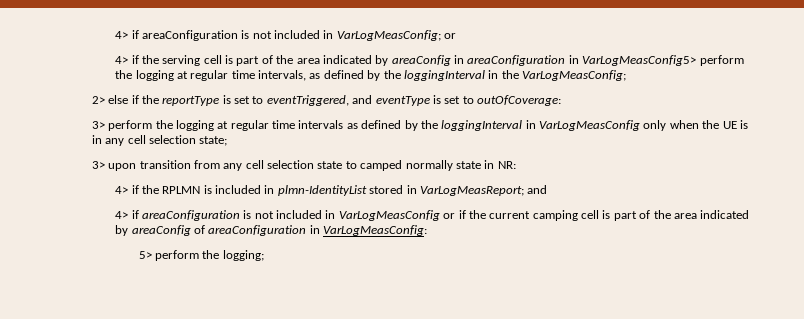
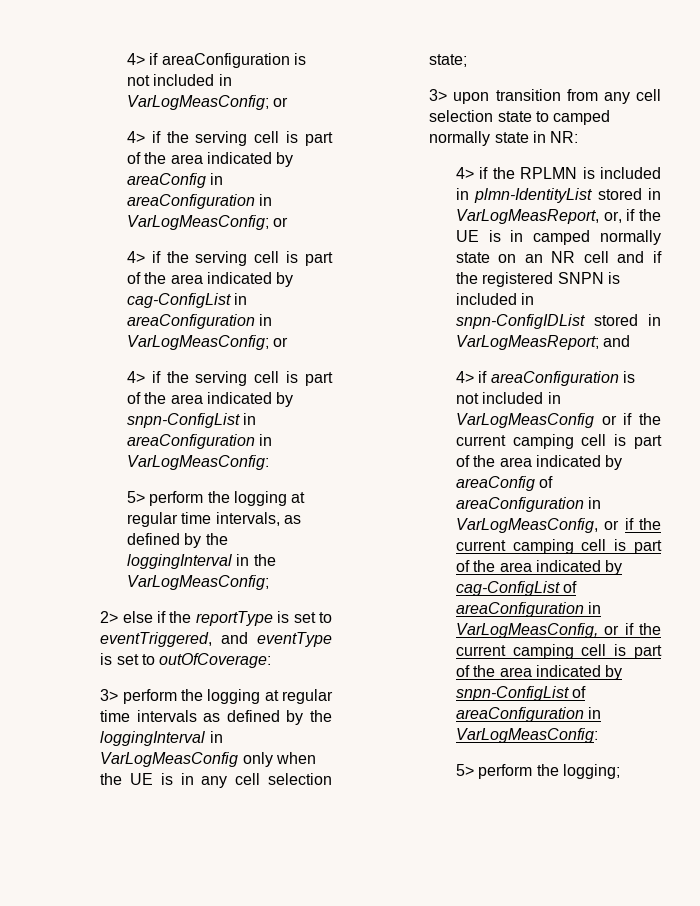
[582,55,697,66] VarLogMeasConfig5> -> [126,215,289,230] [126,251,333,266] [126,272,294,287] [126,293,248,308] [126,314,273,329] [126,335,289,350] [126,371,333,386] [126,392,294,407] [126,413,257,428] [126,434,273,449] [126,455,269,470] [126,491,145,503] VarLogMeasConfig; or // 4> if the serving cell is part of the area indicated by cag-ConfigList in areaConfiguration in VarLogMeasConfig; or // 4> if the serving cell is part of the area indicated by snpn-ConfigList in areaConfiguration in VarLogMeasConfig: // 5>
(417, 189) none -> [455,209,661,224] [455,230,661,245] [455,251,662,263] [455,272,620,287] [455,293,535,305] [455,314,661,329] VarLogMeasReport, or, if the UE is in camped normally state on an NR cell and if the registered SNPN is included in snpn-ConfigIDList stored in
(320, 229) none -> [455,518,661,533] [455,539,662,554] [455,560,623,575] [455,581,578,596] [455,602,602,617] [455,623,661,638] [455,644,662,659] [455,665,623,680] [455,686,587,701] [455,707,602,722] VarLogMeasConfig, or if the current camping cell is part of the area indicated by cag-ConfigList of areaConfiguration in VarLogMeasConfig, or if the current camping cell is part of the area indicated by snpn-ConfigList of areaConfiguration in

